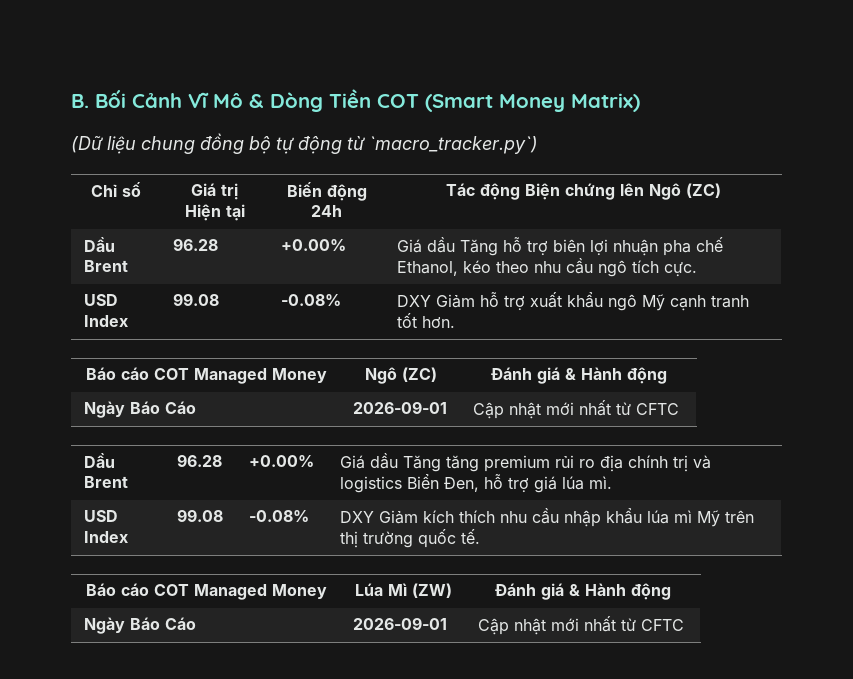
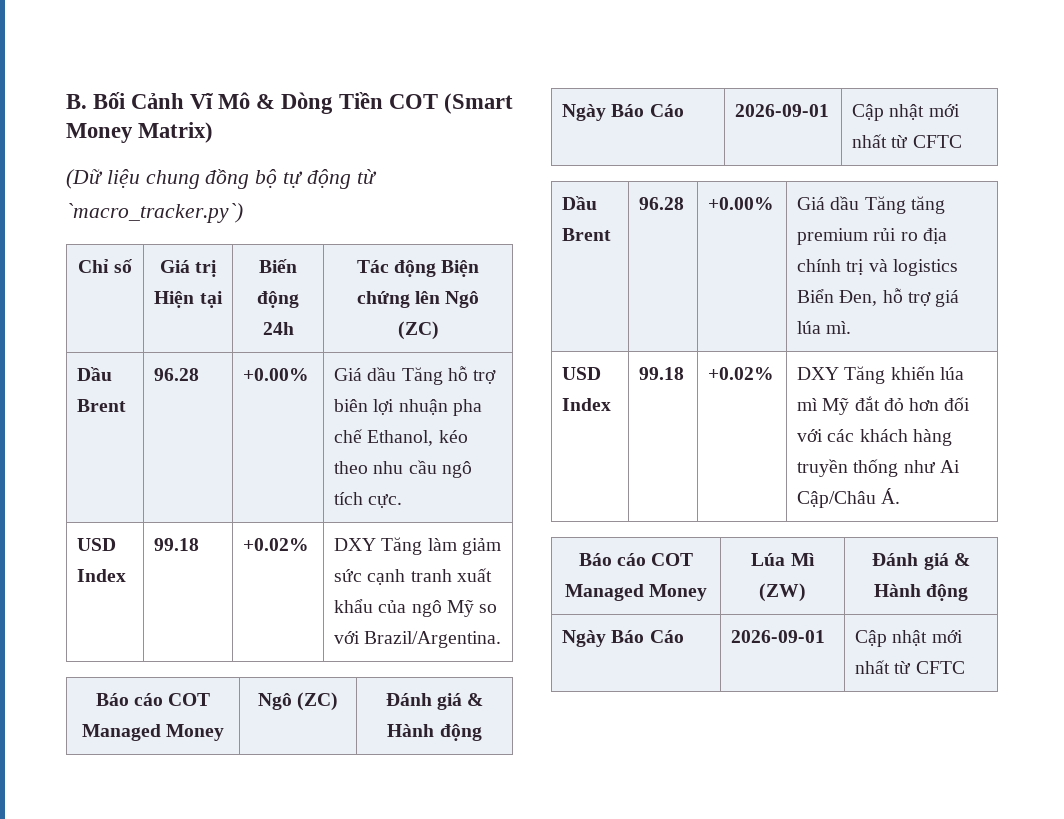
[172,293,219,306] [280,294,341,306] [396,292,525,311] 99.08 | -0.08% | DXY Giảm hỗ trợ -> [154,538,200,551] [243,538,310,551] [334,537,501,555] [334,569,452,585] 99.18 | +0.02% | DXY Tăng làm giảm sức cạnh tranh
(603, 300) none -> [378,600,407,613] của
[669,295,749,311] [396,313,455,328] cạnh tranh tốt hơn. -> [479,604,498,613] [334,631,502,648] so với Brazil/Argentina.
[176,509,223,522] [248,510,309,522] [339,508,754,527] [339,529,480,548] 99.08 | -0.08% | DXY Giảm kích thích nhu cầu nhập khẩu lúa mì Mỹ trên thị trường quốc tế. -> [639,367,685,380] [708,367,775,380] [797,366,964,384] [797,396,971,415] [797,429,952,446] [797,459,960,477] [797,488,901,508] 99.18 | +0.02% | DXY Tăng khiến lúa mì Mỹ đắt đỏ hơn đối với các khách hàng truyền thống như Ai Cập/Châu Á.

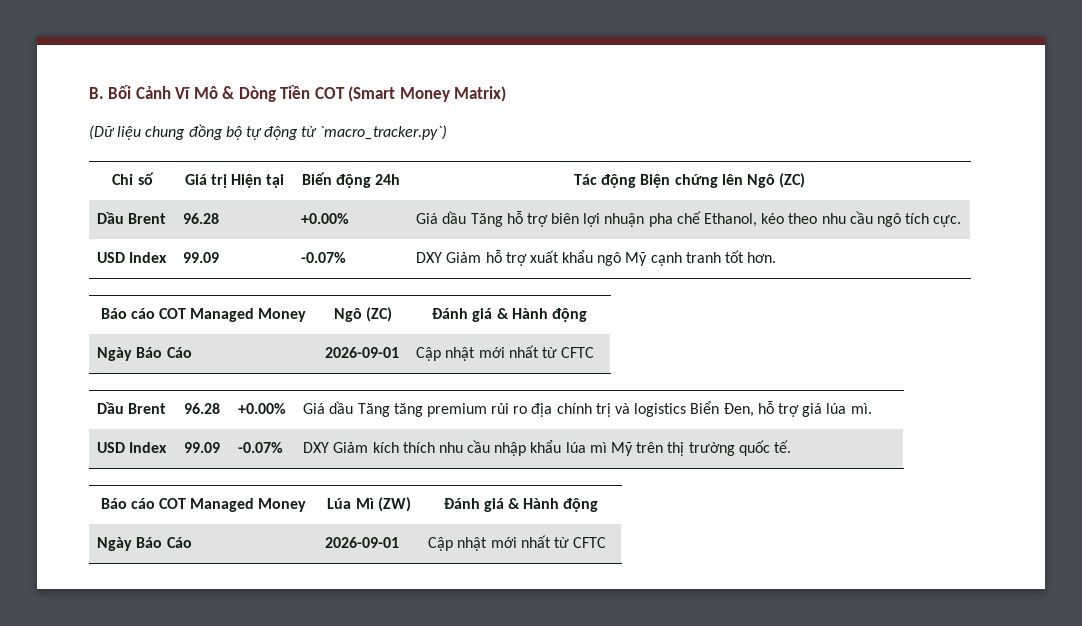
[154,538,200,551] [243,538,310,551] [334,537,501,555] [334,568,492,585] [334,599,498,617] [334,631,502,648] 99.18 | +0.02% | DXY Tăng làm giảm sức cạnh tranh xuất khẩu của ngô Mỹ so với Brazil/Argentina. -> [183,252,220,263] [301,252,347,263] [416,250,777,266] 99.09 | -0.07% | DXY Giảm hỗ trợ xuất khẩu ngô Mỹ cạnh tranh tốt hơn.
[639,367,685,380] [708,367,775,380] [797,366,964,384] [797,396,971,415] [797,429,952,446] [797,459,960,477] [797,488,901,508] 99.18 | +0.02% | DXY Tăng khiến lúa mì Mỹ đắt đỏ hơn đối với các khách hàng truyền thống như Ai Cập/Châu Á. -> [184,442,221,453] [238,442,284,453] [303,440,791,456] 99.09 | -0.07% | DXY Giảm kích thích nhu cầu nhập khẩu lúa mì Mỹ trên thị trường quốc tế.

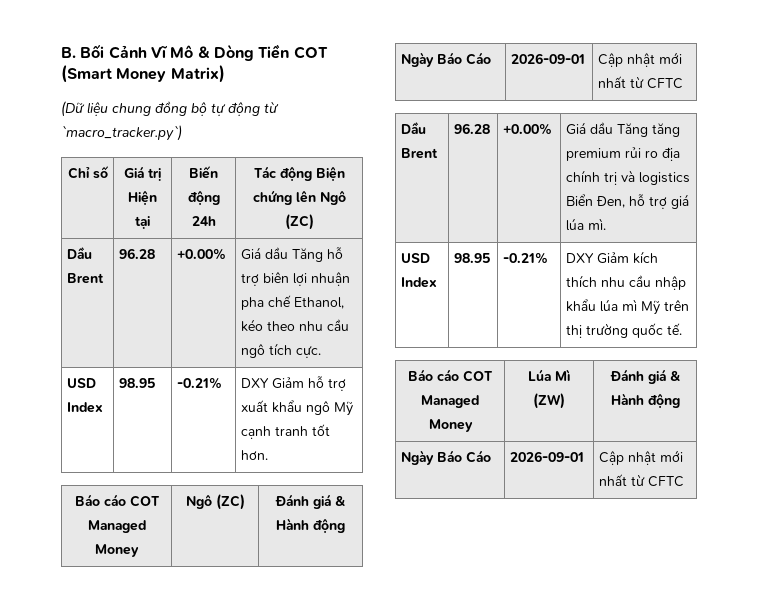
[183,252,220,263] [301,252,347,263] 99.09 | -0.07% -> [119,378,156,388] [177,377,223,389] 98.95 | -0.21%
[184,442,221,453] [238,442,284,453] 99.09 | -0.07% -> [454,253,491,263] [503,252,549,264] 98.95 | -0.21%

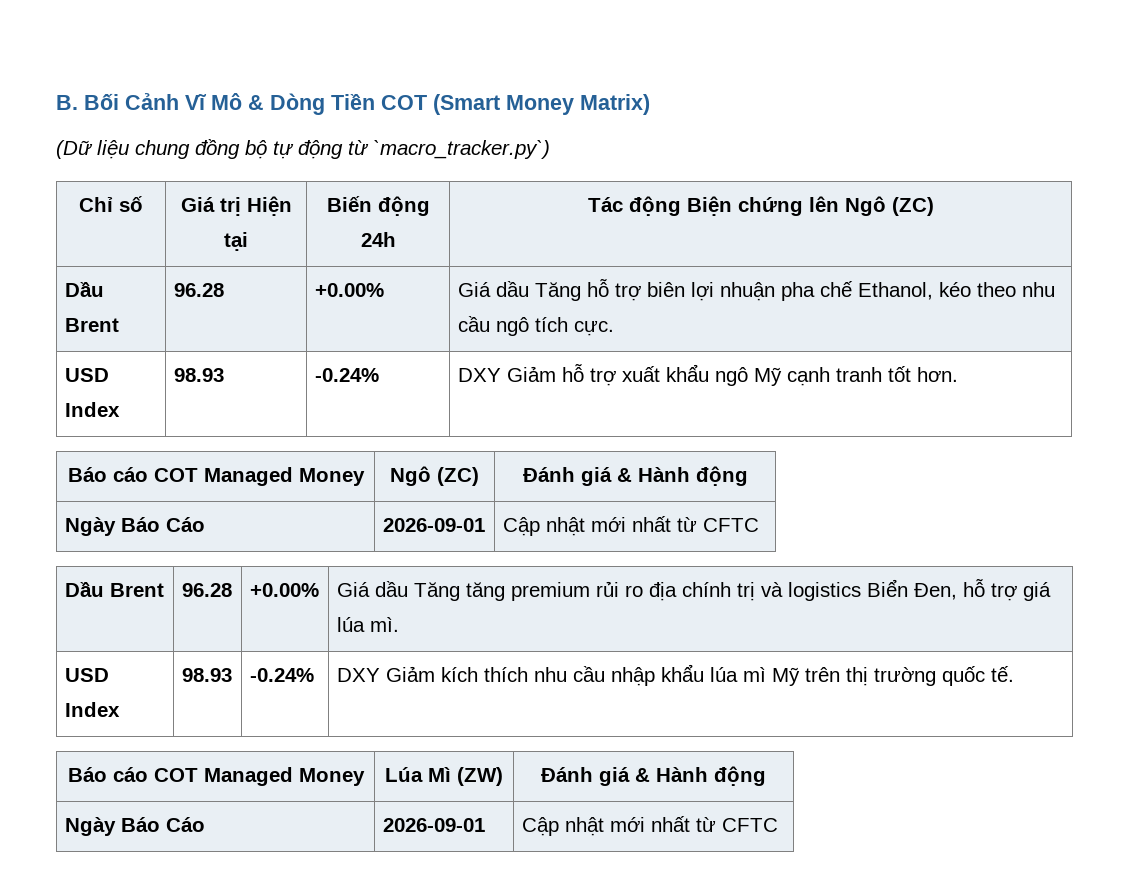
[119,378,156,388] [177,377,223,389] 98.95 | -0.21% -> [173,368,224,382] [314,368,379,382] 98.93 | -0.24%
[454,253,491,263] [503,252,549,264] 98.95 | -0.21% -> [181,668,232,682] [249,668,314,682] 98.93 | -0.24%

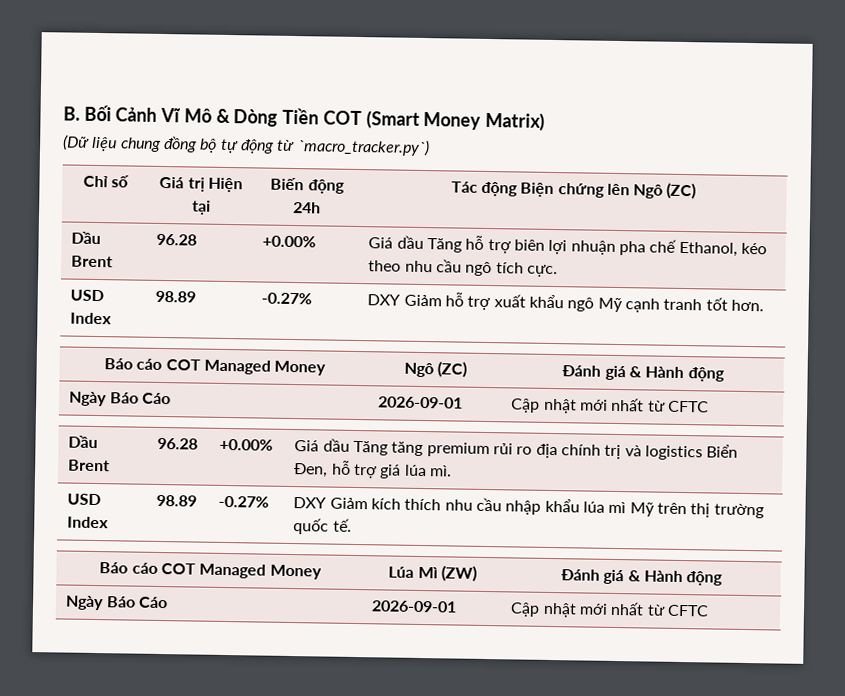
[173,368,224,382] [314,368,379,382] 98.93 | -0.24% -> [155,290,197,303] [261,292,313,305] 98.89 | -0.27%
[181,668,232,682] [249,668,314,682] 98.93 | -0.24% -> [156,494,198,507] [218,495,270,508] 98.89 | -0.27%

